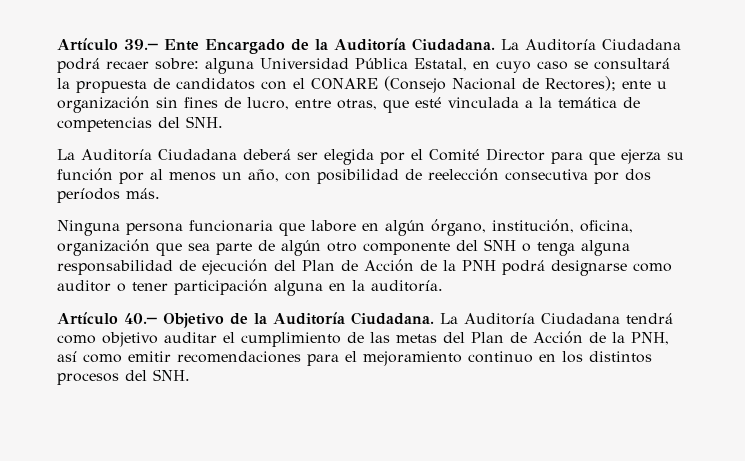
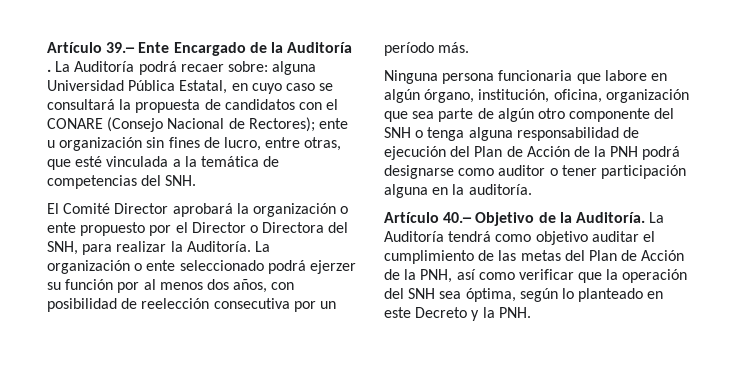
[412,38,681,51] Ciudadana. La Auditoría Ciudadana -> [47,61,135,72] . La Auditoría
[57,148,661,165] La Auditoría Ciudadana deberá ser elegida por el Comité Director para que ejerza -> [47,203,349,217] [47,222,349,236] [47,241,270,255] [47,260,356,274] El Comité Director aprobará la organización o ente propuesto por el Director o Directora del SNH, para realizar la Auditoría. La organización o ente seleccionado podrá ejerzer
[222,169,279,182] un año, -> [206,279,268,293] dos años,
[625,169,651,181] [57,188,120,203] dos períodos -> [319,301,336,309] [384,42,434,56] un período
[273,312,620,325] Auditoría Ciudadana. La Auditoría Ciudadana -> [575,212,665,223] [384,231,444,242] Auditoría. La Auditoría
[128,351,652,366] [57,369,190,385] emitir recomendaciones para el mejoramiento continuo en los distintos procesos del SNH. -> [518,269,688,283] [384,288,664,302] [384,307,531,321] verificar que la operación del SNH sea óptima, según lo planteado en este Decreto y la PNH.

